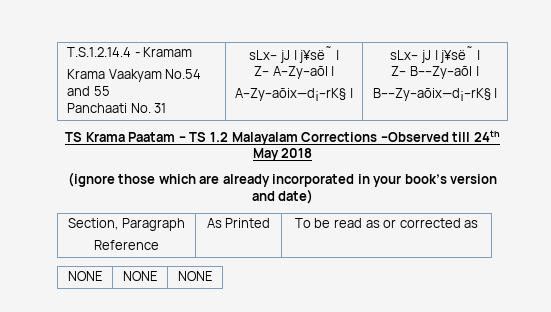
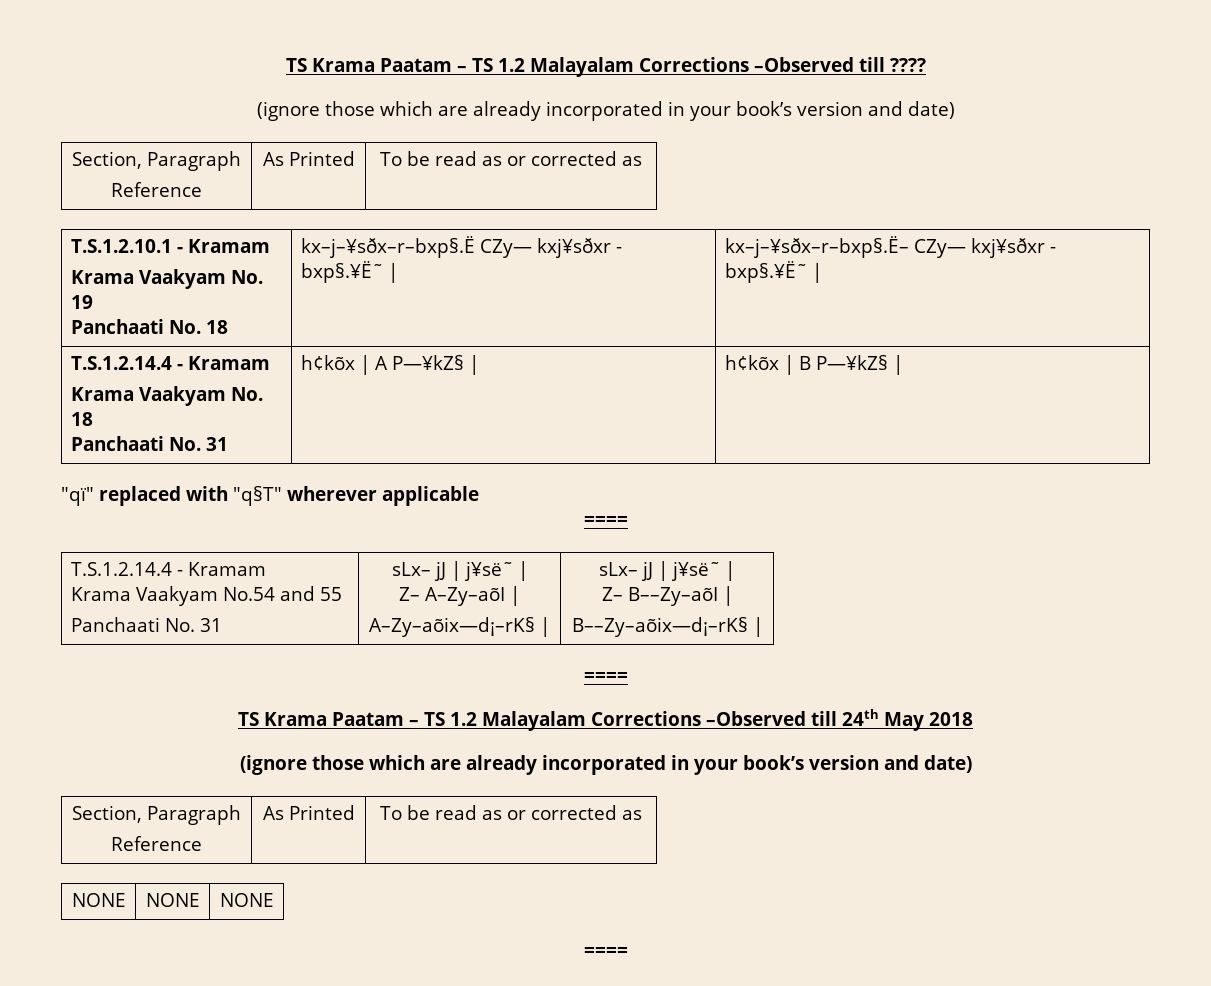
(67, 52) none -> [285,57,926,77] [256,101,955,121] [72,151,241,171] [111,182,202,197] [262,151,355,166] [380,151,642,166] [70,239,270,253] [70,269,263,289] [70,295,93,309] [70,319,228,334] [300,236,622,258] [300,261,398,283] [724,236,1056,258] [724,261,822,283] [70,356,270,370] [70,386,263,406] [70,412,93,426] [70,436,228,451] [300,355,479,375] [724,355,903,375] [61,486,479,506] [583,516,628,526] TS Krama Paatam – TS 1.2 Malayalam Corrections –Observed till ???? // (ignore those which are already incorporated in your book’s version and date) // Section, Paragraph // Reference | As Printed | To be read as or corrected as // T.S.1.2.10.1 - Kramam // Krama Vaakyam No. 19 // Panchaati No. 18 | kx–j–¥sðx–r–bxp§.Ë CZy— kxj¥sðxr - bxp§.¥Ë˜ | | kx–j–¥sðx–r–bxp§.Ë– CZy— kxj¥sðxr - bxp§.¥Ë˜ | // T.S.1.2.14.4 - Kramam // Krama Vaakyam No. 18 // Panchaati No. 31 | h¢kõx | A P—¥kZ§ | | h¢kõx | B P—¥kZ§ | // "qï" replaced with "q§T" wherever applicable // ==== //
(498, 93) none -> [583,672,628,682] // ====
(212, 276) none -> [583,947,628,957] // ====

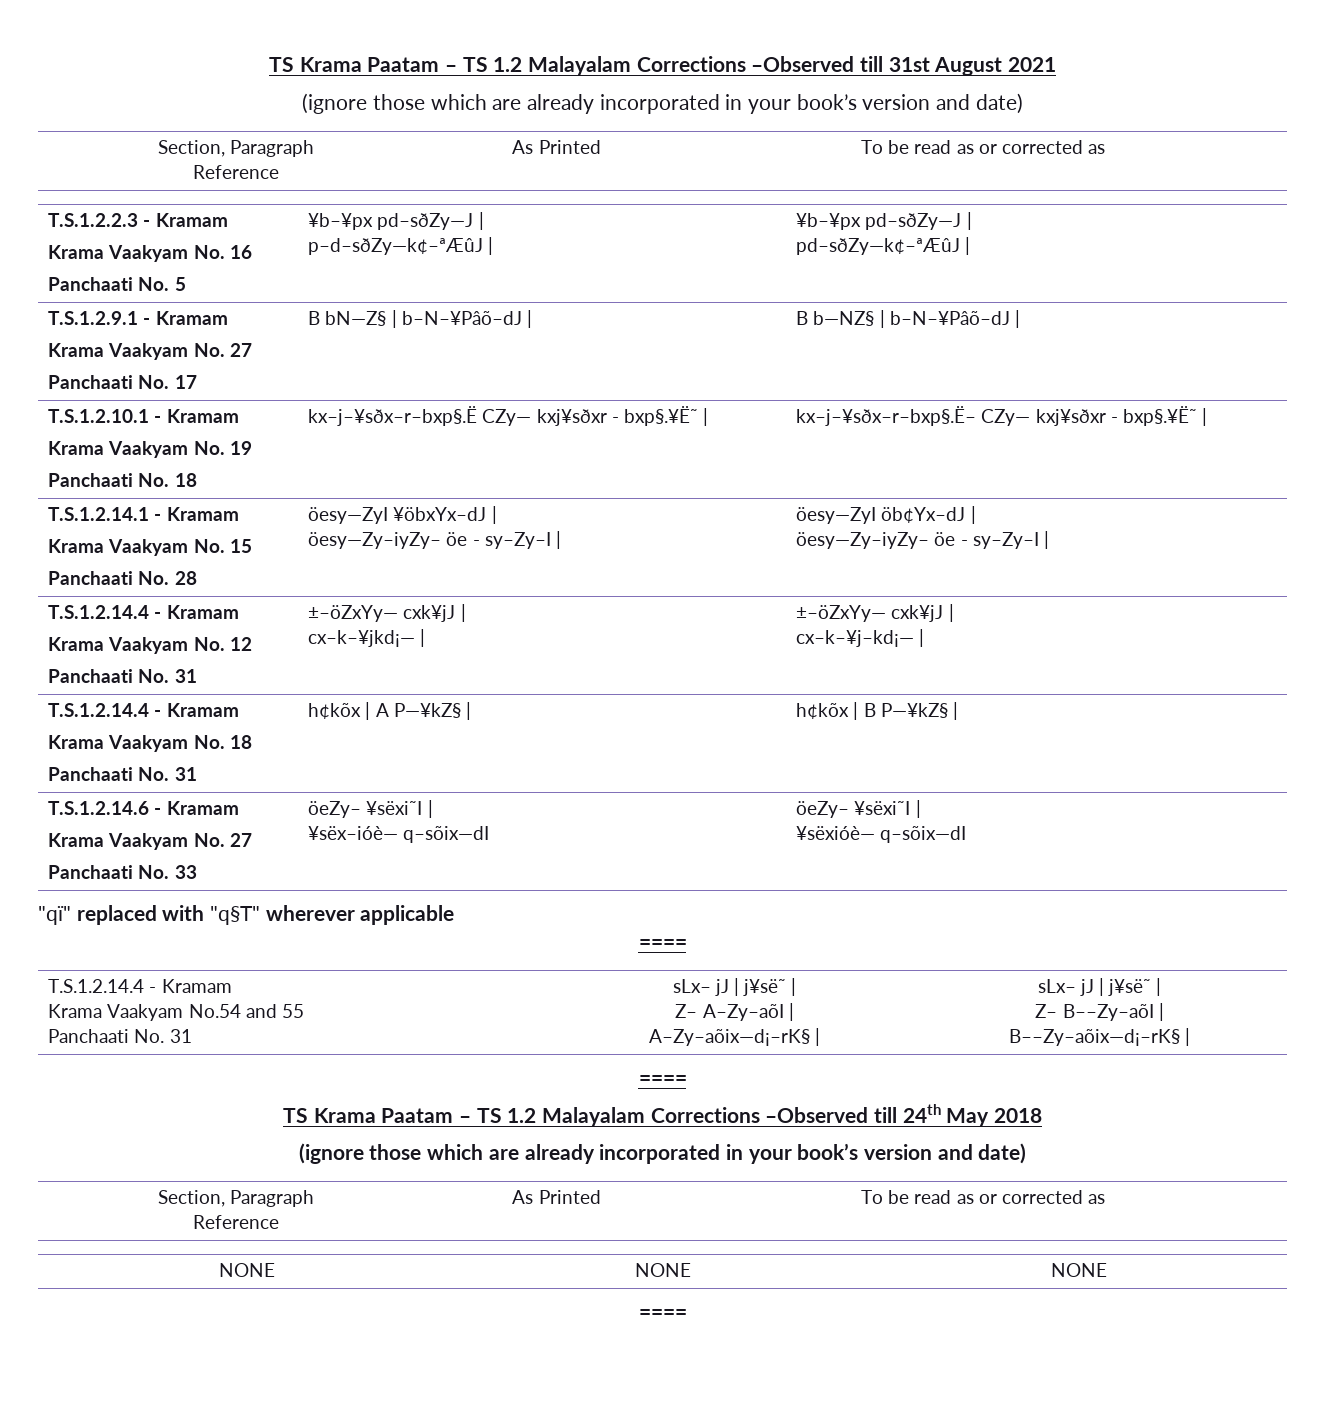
[889,58,926,72] ???? -> [888,57,1057,76] 31st August 2021
(642, 161) none -> [48,213,228,227] [48,245,252,262] [48,277,186,291] [308,212,484,230] [308,237,494,255] [796,212,972,230] [796,237,971,255] [48,311,228,325] [48,343,252,360] [48,375,197,389] [308,310,532,328] [796,310,1020,328] // T.S.1.2.2.3 - Kramam // Krama Vaakyam No. 16 // Panchaati No. 5 | ¥b–¥px pd–sðZy—J | // p–d–sðZy—k¢–ªÆûJ | | ¥b–¥px pd–sðZy—J | // pd–sðZy—k¢–ªÆûJ | // T.S.1.2.9.1 - Kramam // Krama Vaakyam No. 27 // Panchaati No. 17 | B bN—Z§ | b–N–¥Pâõ–dJ | | B b—NZ§ | b–N–¥Pâõ–dJ |
(822, 273) none -> [48,507,239,521] [48,539,252,556] [48,571,197,585] [308,506,497,524] [308,531,561,549] [796,506,976,524] [796,531,1049,549] [48,605,239,619] [48,637,252,654] [48,669,197,683] [308,604,466,622] [308,629,426,647] [796,604,954,622] [796,629,925,647] // T.S.1.2.14.1 - Kramam // Krama Vaakyam No. 15 // Panchaati No. 28 | öesy—ZyI ¥öbxYx–dJ | // öesy—Zy–iyZy– öe - sy–Zy–I | | öesy—ZyI öb¢Yx–dJ | // öesy—Zy–iyZy– öe - sy–Zy–I | // T.S.1.2.14.4 - Kramam // Krama Vaakyam No. 12 // Panchaati No. 31 | ±–öZxYy— cxk¥jJ | // cx–k–¥jkd¡— | | ±–öZxYy— cxk¥jJ | // cx–k–¥j–kd¡— |
(903, 365) none -> [48,801,239,815] [48,833,252,850] [48,865,197,879] [308,800,433,818] [308,826,490,843] [796,800,921,818] [796,826,967,843] // T.S.1.2.14.6 - Kramam // Krama Vaakyam No. 27 // Panchaati No. 33 | öeZy– ¥sëxi˜I | // ¥sëx–ióè— q–sõix—dI | öeZy– ¥sëxi˜I | // ¥sëxióè— q–sõix—dI

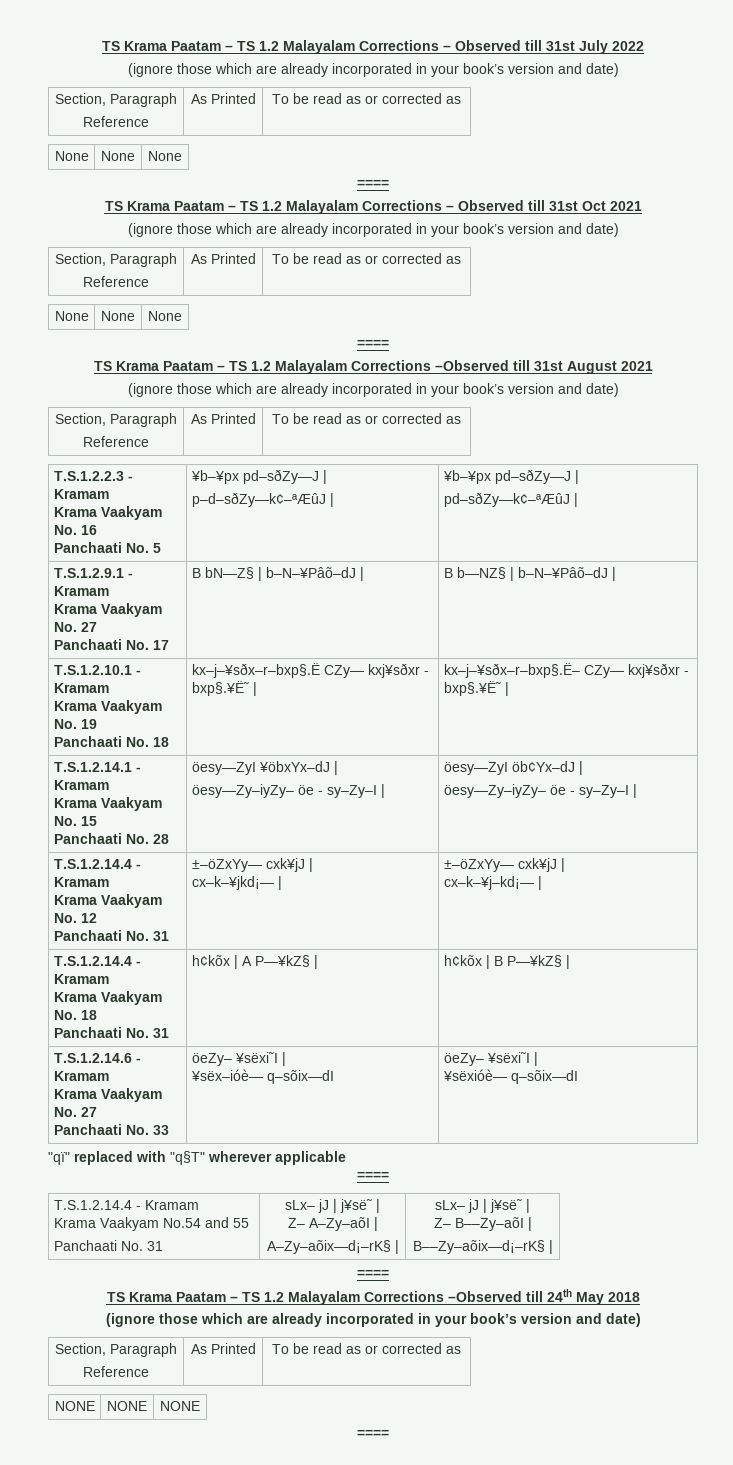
[268,56,746,76] TS Krama Paatam – TS 1.2 Malayalam Corrections -> [102,40,644,54] [127,63,619,77] [55,93,177,107] [83,116,149,127] [190,93,256,104] [272,93,461,104] [54,151,89,161] [101,151,135,161] [148,151,182,161] [357,180,389,188] [104,200,642,214] [127,223,619,237] [55,253,177,267] [83,276,149,287] [190,253,256,264] [272,253,461,264] [54,311,89,321] [101,311,135,321] [148,311,182,321] [357,340,389,348] [93,360,431,374] TS Krama Paatam – TS 1.2 Malayalam Corrections – Observed till 31st July 2022 // (ignore those which are already incorporated in your book’s version and date) // Section, Paragraph // Reference | As Printed | To be read as or corrected as // None | None | None // ==== // TS Krama Paatam – TS 1.2 Malayalam Corrections – Observed till 31st Oct 2021 // (ignore those which are already incorporated in your book’s version and date) // Section, Paragraph // Reference | As Printed | To be read as or corrected as // None | None | None // ==== // TS Krama Paatam – TS 1.2 Malayalam Corrections

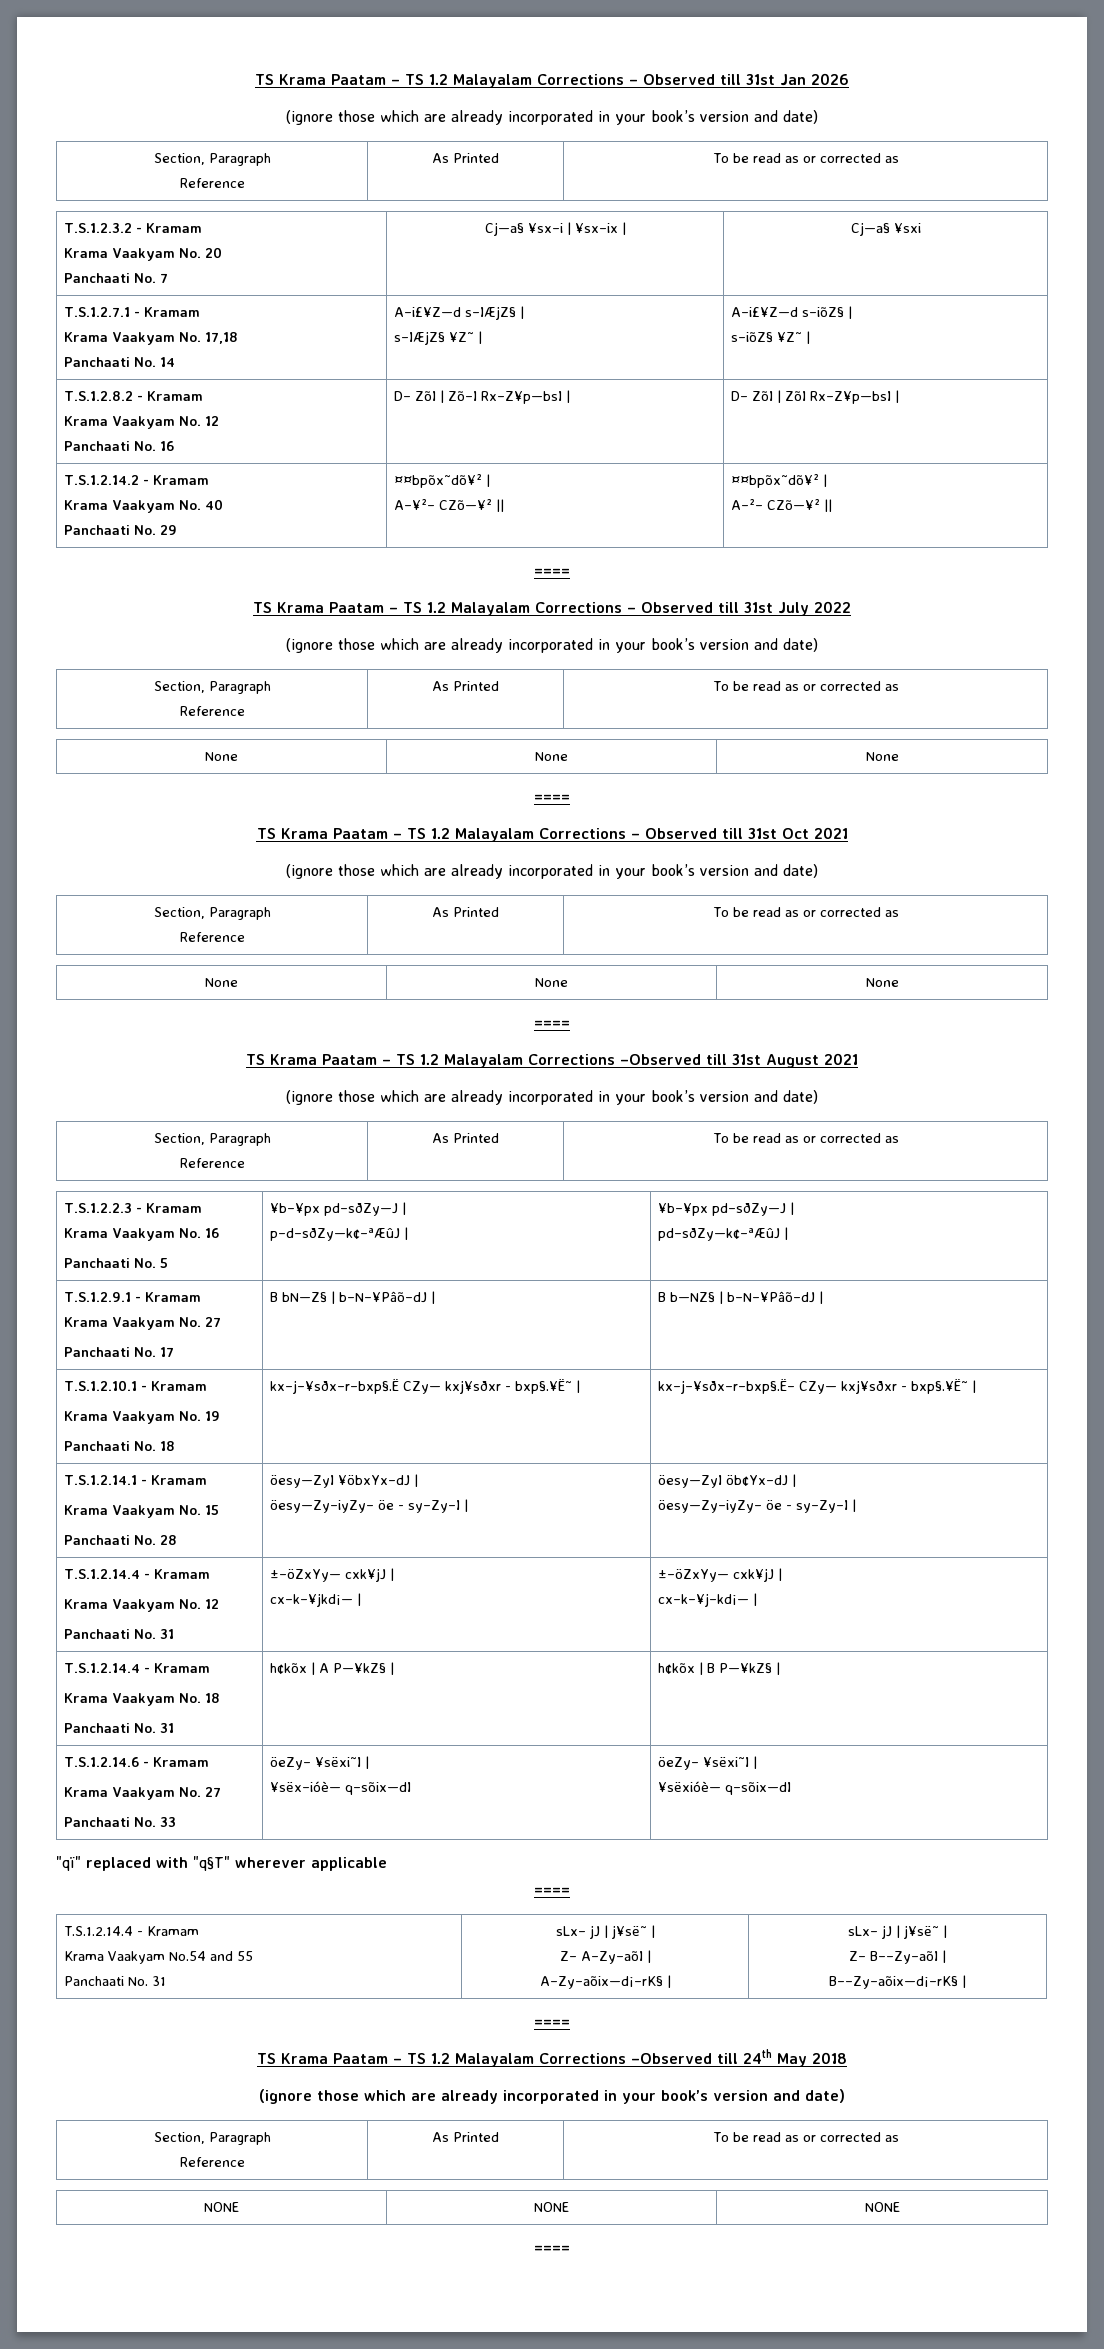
(575, 46) none -> [780,73,849,86] [286,110,818,125] [153,153,271,166] [179,178,245,188] [432,153,499,163] [712,153,899,163] [64,223,203,233] [64,247,223,261] [64,273,169,283] [484,222,626,236] [850,222,921,236] [64,307,201,317] [64,332,239,345] [64,357,176,367] [394,306,525,320] [394,331,483,345] [731,306,853,319] [731,331,811,344] [64,391,204,401] [64,416,220,429] [64,441,175,451] [394,390,571,404] [731,390,900,404] [64,475,210,485] [64,499,224,513] [64,525,178,535] [394,474,491,488] [394,499,505,512] [731,474,828,488] [731,499,833,512] [534,568,570,576] [253,602,773,616] Jan 2026 // (ignore those which are already incorporated in your book’s version and date) // Section, Paragraph // Reference | As Printed | To be read as or corrected as // T.S.1.2.3.2 - Kramam // Krama Vaakyam No. 20 // Panchaati No. 7 | Cj—a§ ¥sx–i | ¥sx–ix | | Cj—a§ ¥sxi // T.S.1.2.7.1 - Kramam // Krama Vaakyam No. 17,18 // Panchaati No. 14 | A–i£¥Z—d s–IÆjZ§ | // s–IÆjZ§ ¥Z˜ | | A–i£¥Z—d s–iõZ§ | // s–iõZ§ ¥Z˜ | // T.S.1.2.8.2 - Kramam // Krama Vaakyam No. 12 // Panchaati No. 16 | D– ZõI | Zõ–I Rx–Z¥p—bsI | | D– ZõI | ZõI Rx–Z¥p—bsI | // T.S.1.2.14.2 - Kramam // Krama Vaakyam No. 40 // Panchaati No. 29 | ¤¤bpõx˜dõ¥² | // A–¥²– CZõ—¥² || | ¤¤bpõx˜dõ¥² | // A–²– CZõ—¥² || // ==== // TS Krama Paatam – TS 1.2 Malayalam Corrections – Observed till 31st

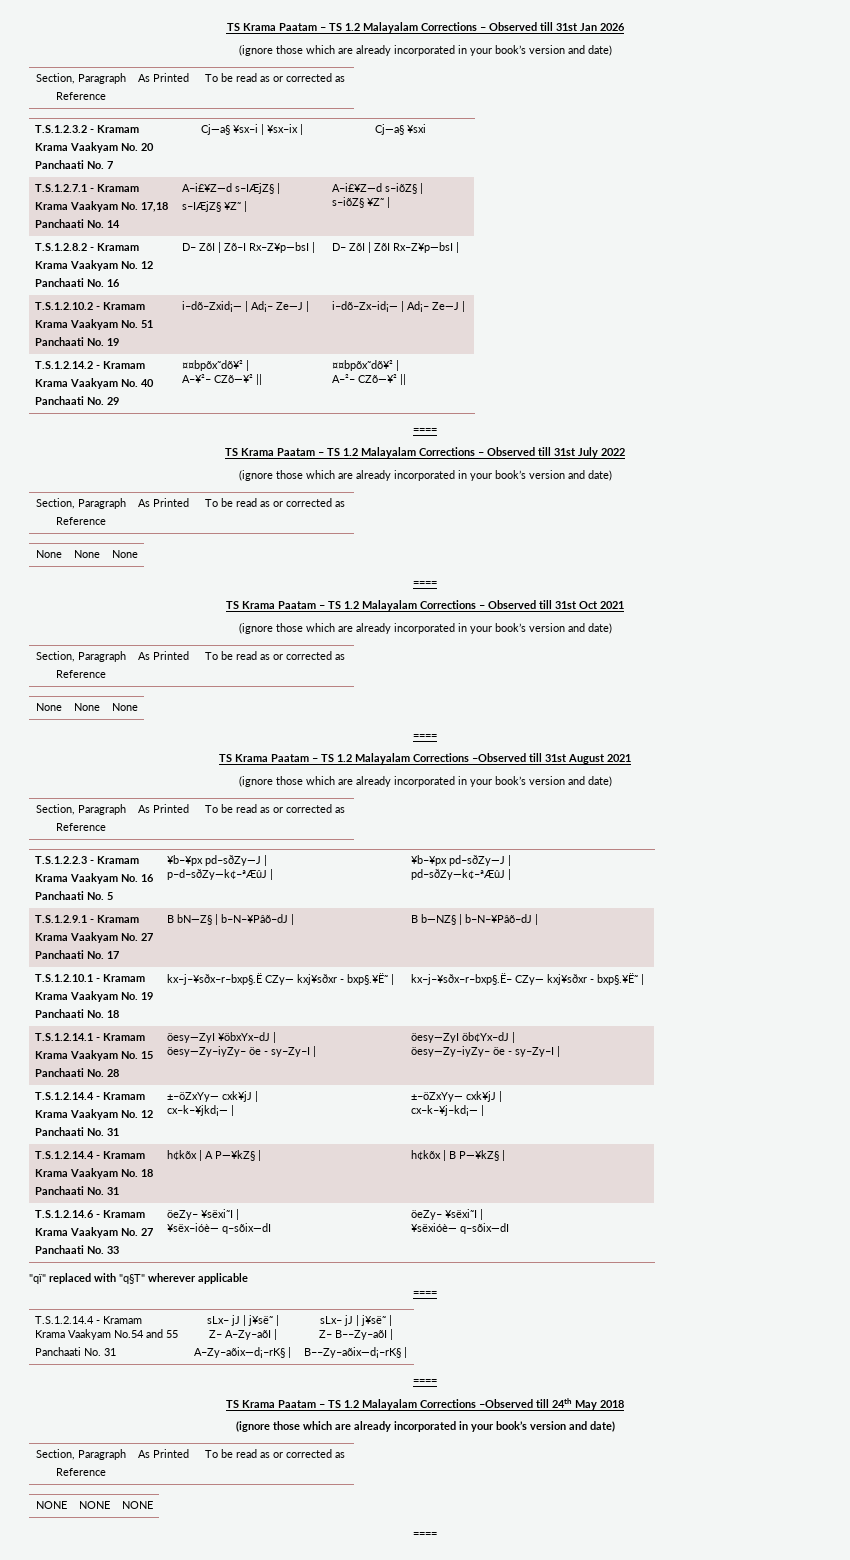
(900, 396) none -> [34,302,145,310] [34,319,153,330] [34,337,119,346] [181,301,309,312] [331,301,465,312] // T.S.1.2.10.2 - Kramam // Krama Vaakyam No. 51 // Panchaati No. 19 | i–dõ–Zxid¡— | Ad¡– Ze—J | | i–dõ–Zx–id¡— | Ad¡– Ze—J |

